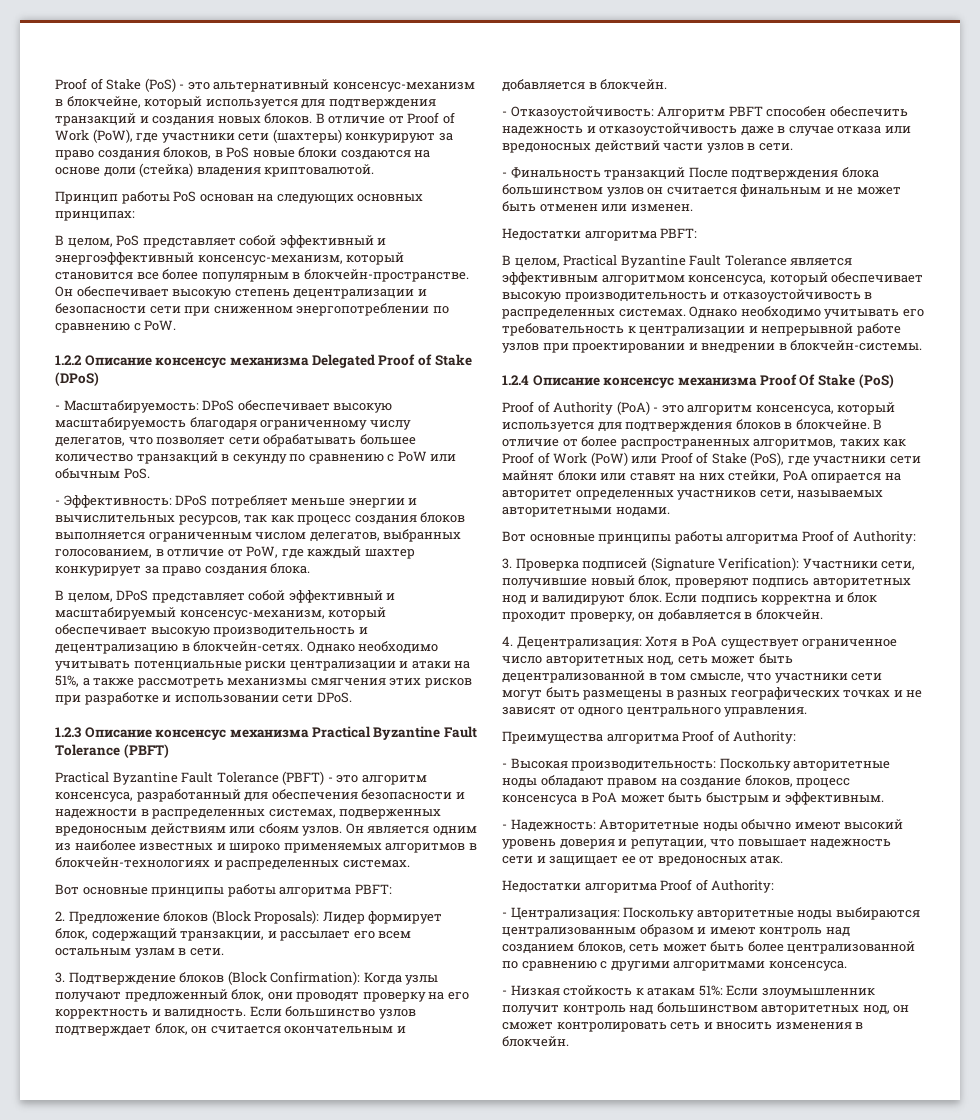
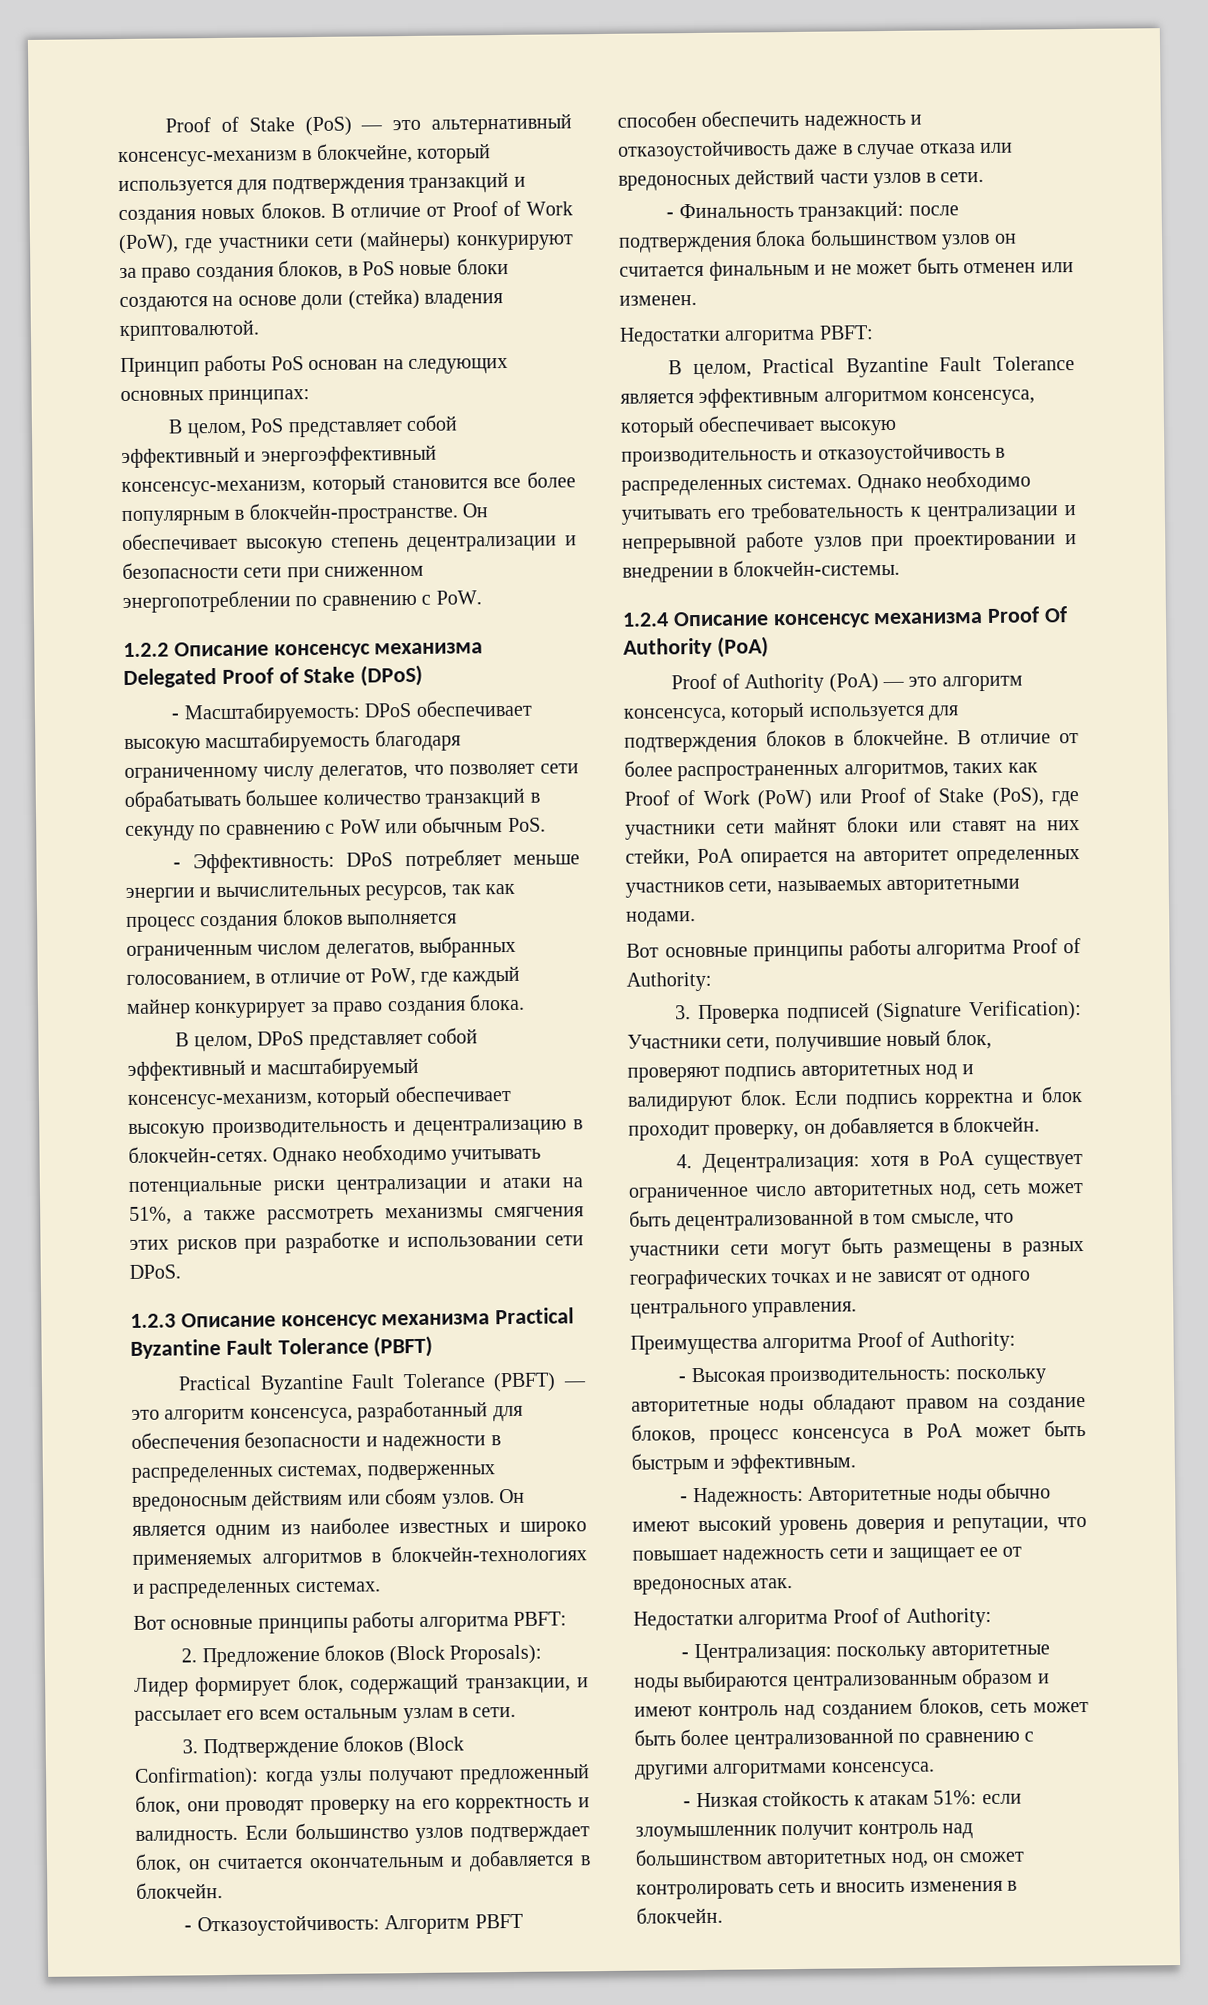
[179,84,185,89] - -> [360,125,384,131] —
[272,129,342,143] (шахтеры) -> [359,230,452,252] (майнеры)
[364,549,415,559] шахтер -> [126,998,191,1019] майнер
[327,777,333,782] - -> [562,1381,587,1387] —
[363,972,402,985] Когда -> [265,1771,314,1787] когда
[604,167,728,180] транзакций После -> [798,200,959,222] транзакций: после
[817,374,894,388] Stake (PoS) -> [623,636,769,658] Authority (PoA)
[653,407,659,412] - -> [882,681,906,688] —
[645,636,678,647] Хотя -> [869,1155,909,1167] хотя
[719,758,791,771] Поскольку -> [955,1368,1047,1385] поскольку
[623,907,695,920] Поскольку -> [836,1645,927,1662] поскольку
[726,985,759,996] Если -> [981,1793,1022,1805] если

